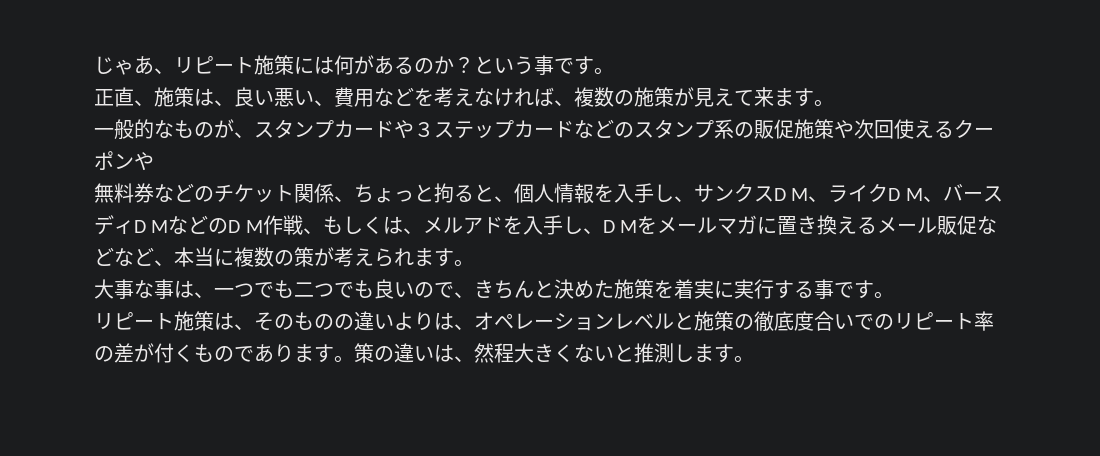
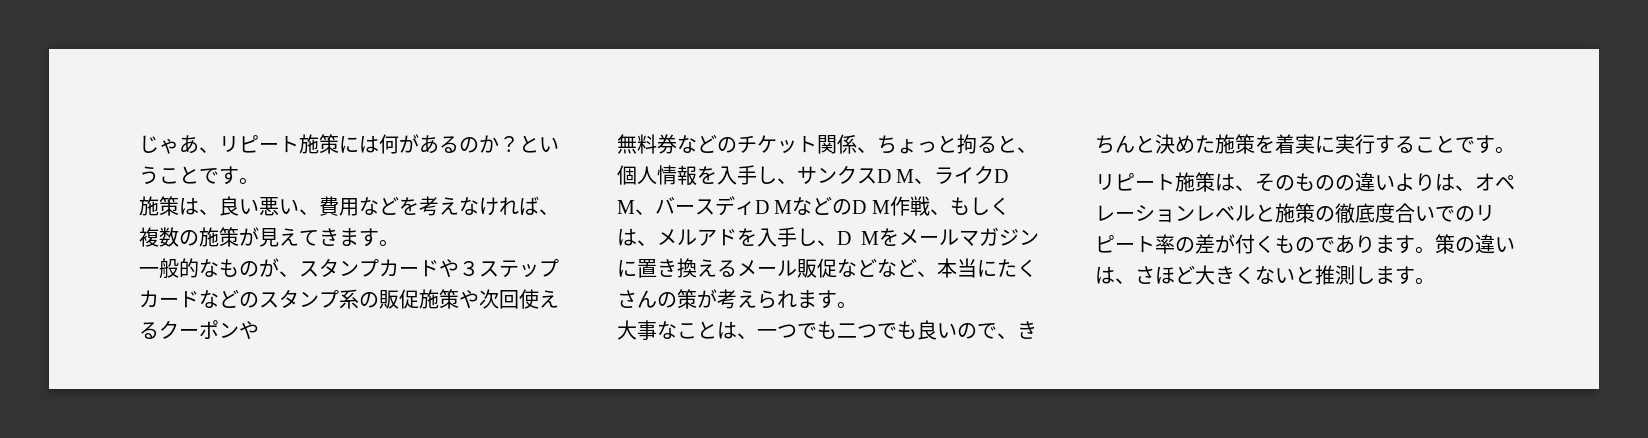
[534,55,614,75] [94,87,154,107] 事です。 // 正直、 -> [159,166,259,185] ことです。 //
[754,87,774,107] 来 -> [319,228,339,246] き
(758, 224) none -> [999,229,1039,246] ジン
[234,247,274,267] 複数 -> [997,259,1037,277] [617,290,657,308] たくさん
[154,279,174,299] 事 -> [677,321,717,339] こと
[814,279,834,299] 事 -> [1415,135,1455,153] こと
[474,343,514,363] 然程 -> [1135,265,1195,284] さほど

